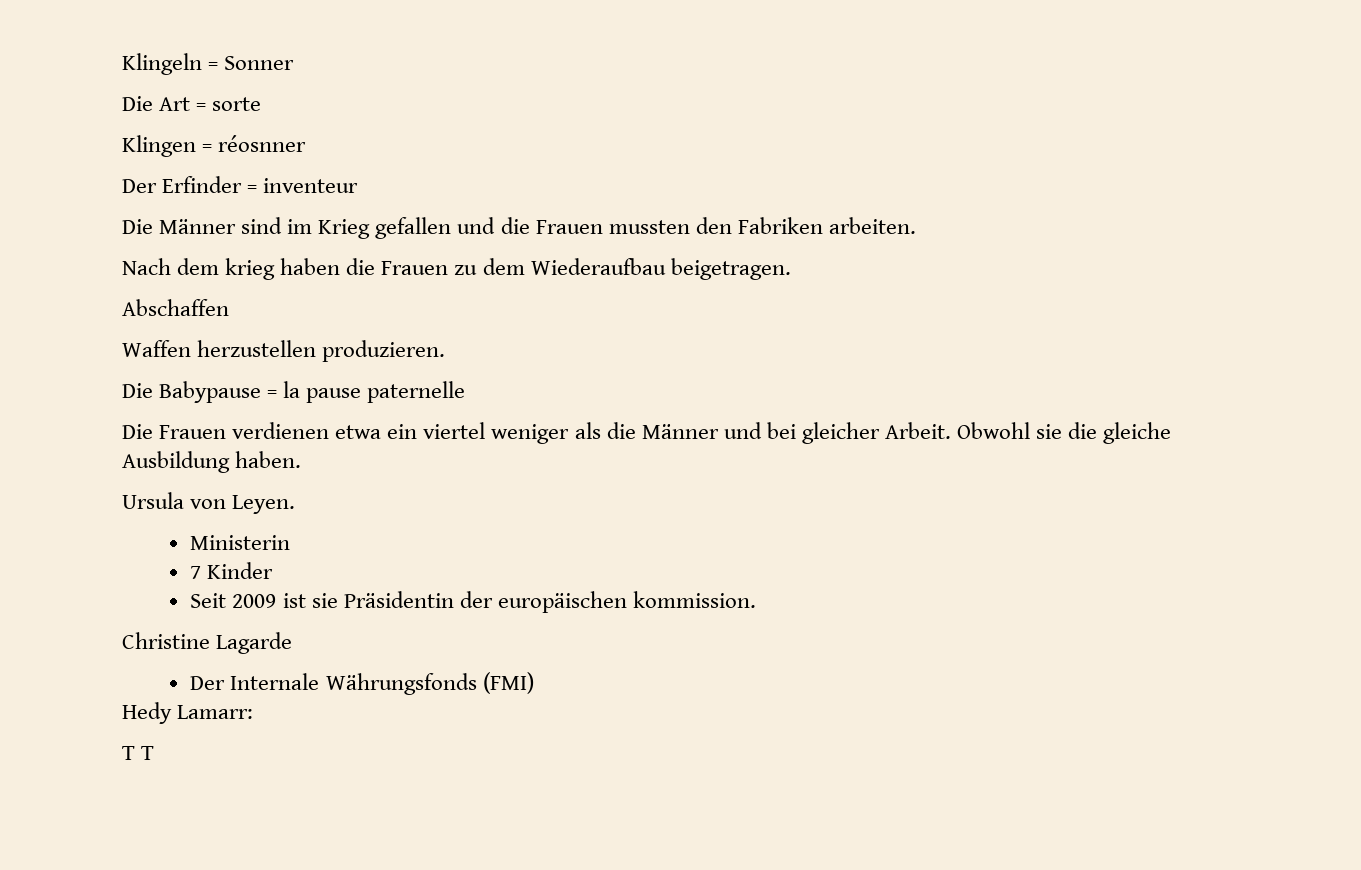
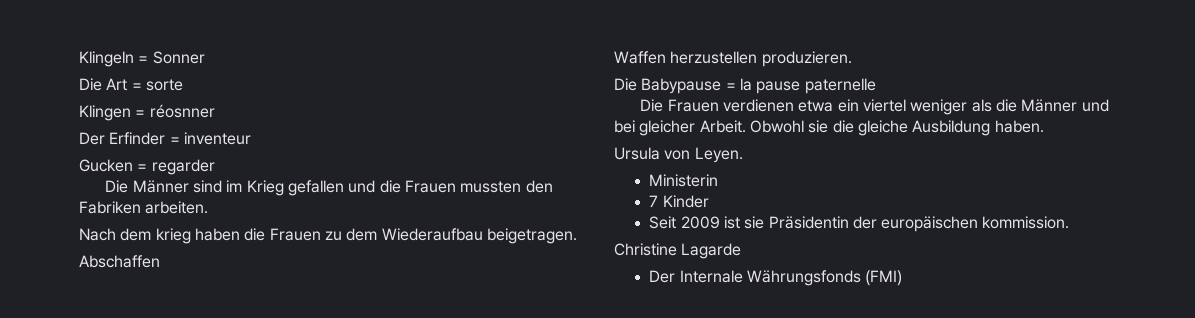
(359, 185) none -> [79,159,215,175] // Gucken = regarder
[122,702,254,724] [122,746,155,760] // Hedy Lamarr: // T T -> (903, 278) none

